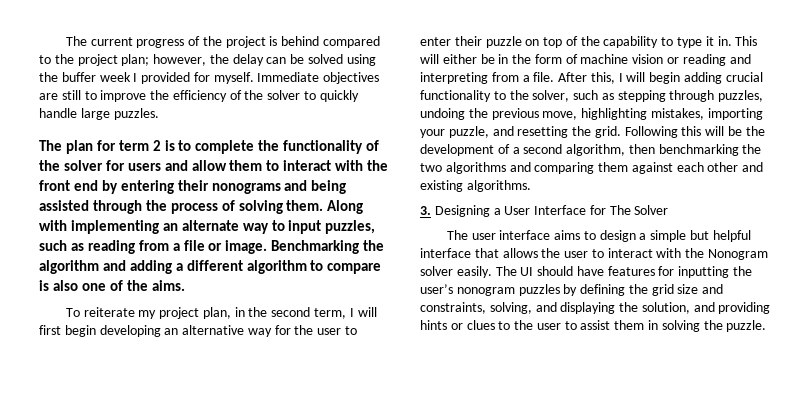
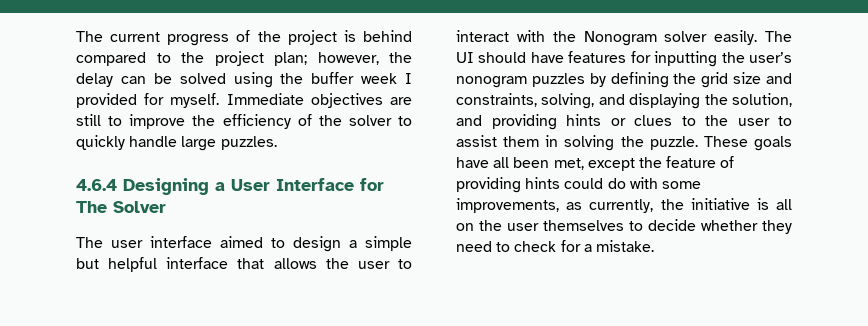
[39,140,380,154] [39,160,389,171] [39,180,347,194] [39,200,364,214] [39,220,376,234] [39,240,385,254] [39,260,382,274] [39,280,185,291] [65,307,377,319] [39,325,358,337] [420,36,758,48] [420,54,751,66] [420,72,763,84] [420,90,764,102] [420,108,763,120] [420,126,765,138] [420,144,762,156] [420,162,764,174] [420,180,531,192] [420,206,431,215] The plan for term 2 is to complete the functionality of the solver for users and allow them to interact with the front end by entering their nonograms and being assisted through the process of solving them. Along with implementing an alternate way to input puzzles, such as reading from a file or image. Benchmarking the algorithm and adding a different algorithm to compare is also one of the aims. // To reiterate my project plan, in the second term, I will first begin developing an alternative way for the user to enter their puzzle on top of the capability to type it in. This will either be in the form of machine vision or reading and interpreting from a file. After this, I will begin adding crucial functionality to the solver, such as stepping through puzzles, undoing the previous move, highlighting mistakes, importing your puzzle, and resetting the grid. Following this will be the development of a second algorithm, then benchmarking the two algorithms and comparing them against each other and existing algorithms. // 3. -> [76,179,117,191] 4.6.4
[554,230,581,240] aims -> [220,236,263,248] aimed
(767, 326) none -> [703,136,792,151] [456,156,735,171] [456,177,701,193] [456,198,792,213] [456,219,792,234] [456,240,654,252] These goals have all been met, except the feature of providing hints could do with some improvements, as currently, the initiative is all on the user themselves to decide whether they need to check for a mistake.

